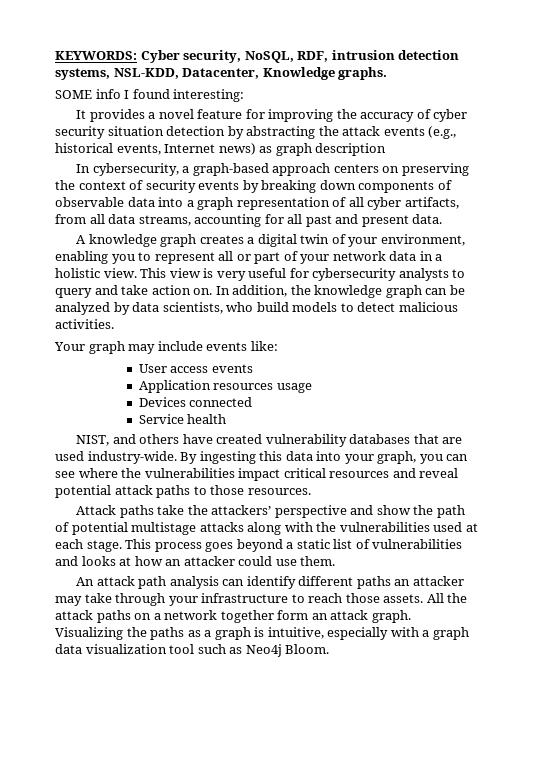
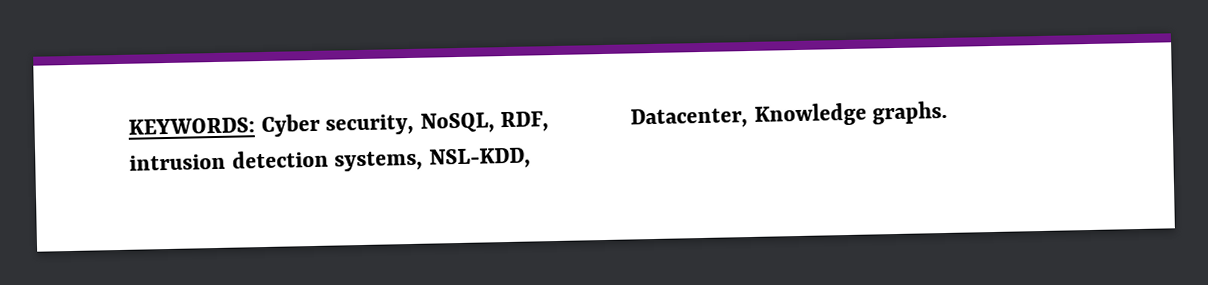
[55,89,245,102] [76,109,468,122] [55,126,457,139] [55,143,387,156] [76,163,469,176] [55,180,452,193] [55,197,459,210] [55,214,443,227] [76,234,465,247] [55,251,443,264] [55,268,466,281] [55,285,465,298] [55,302,458,315] [55,319,114,329] [54,341,278,354] [138,364,253,373] [138,380,312,393] [138,397,253,407] [138,414,227,424] [76,434,463,447] [55,451,469,464] [55,468,459,481] [55,485,311,498] [76,505,465,518] [55,522,478,535] [55,539,463,552] [55,556,336,566] [76,576,464,589] [55,593,468,606] [55,610,411,623] [55,627,469,640] [55,644,330,657] // SOME info I found interesting: // It provides a novel feature for improving the accuracy of cyber security situation detection by abstracting the attack events (e.g., historical events, Internet news) as graph description // In cybersecurity, a graph-based approach centers on preserving the context of security events by breaking down components of observable data into a graph representation of all cyber artifacts, from all data streams, accounting for all past and present data. // A knowledge graph creates a digital twin of your environment, enabling you to represent all or part of your network data in a holistic view. This view is very useful for cybersecurity analysts to query and take action on. In addition, the knowledge graph can be analyzed by data scientists, who build models to detect malicious activities. // Your graph may include events like: // User access events // Application resources usage // Devices connected // Service health // NIST, and others have created vulnerability databases that are used industry-wide. By ingesting this data into your graph, you can see where the vulnerabilities impact critical resources and reveal potential attack paths to those resources. // Attack paths take the attackers’ perspective and show the path of potential multistage attacks along with the vulnerabilities used at each stage. This process goes beyond a static list of vulnerabilities and looks at how an attacker could use them. // An attack path analysis can identify different paths an attacker may take through your infrastructure to reach those assets. All the attack paths on a network together form an attack graph. Visualizing the paths as a graph is intuitive, especially with a graph data visualization tool such as Neo4j Bloom. -> (949, 112) none

